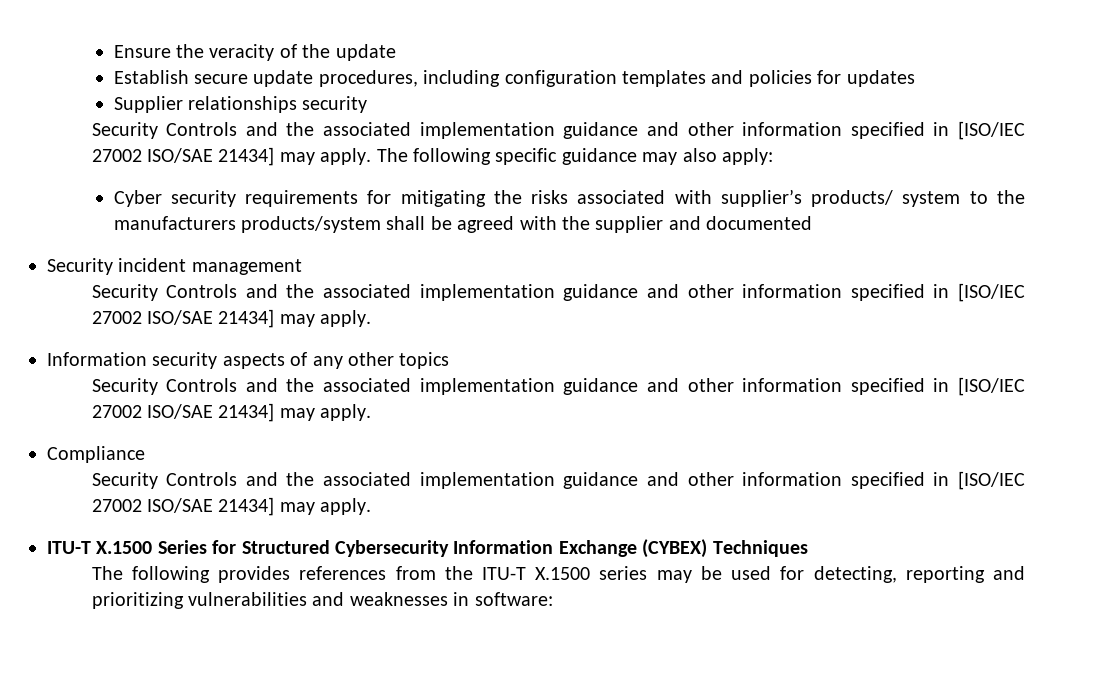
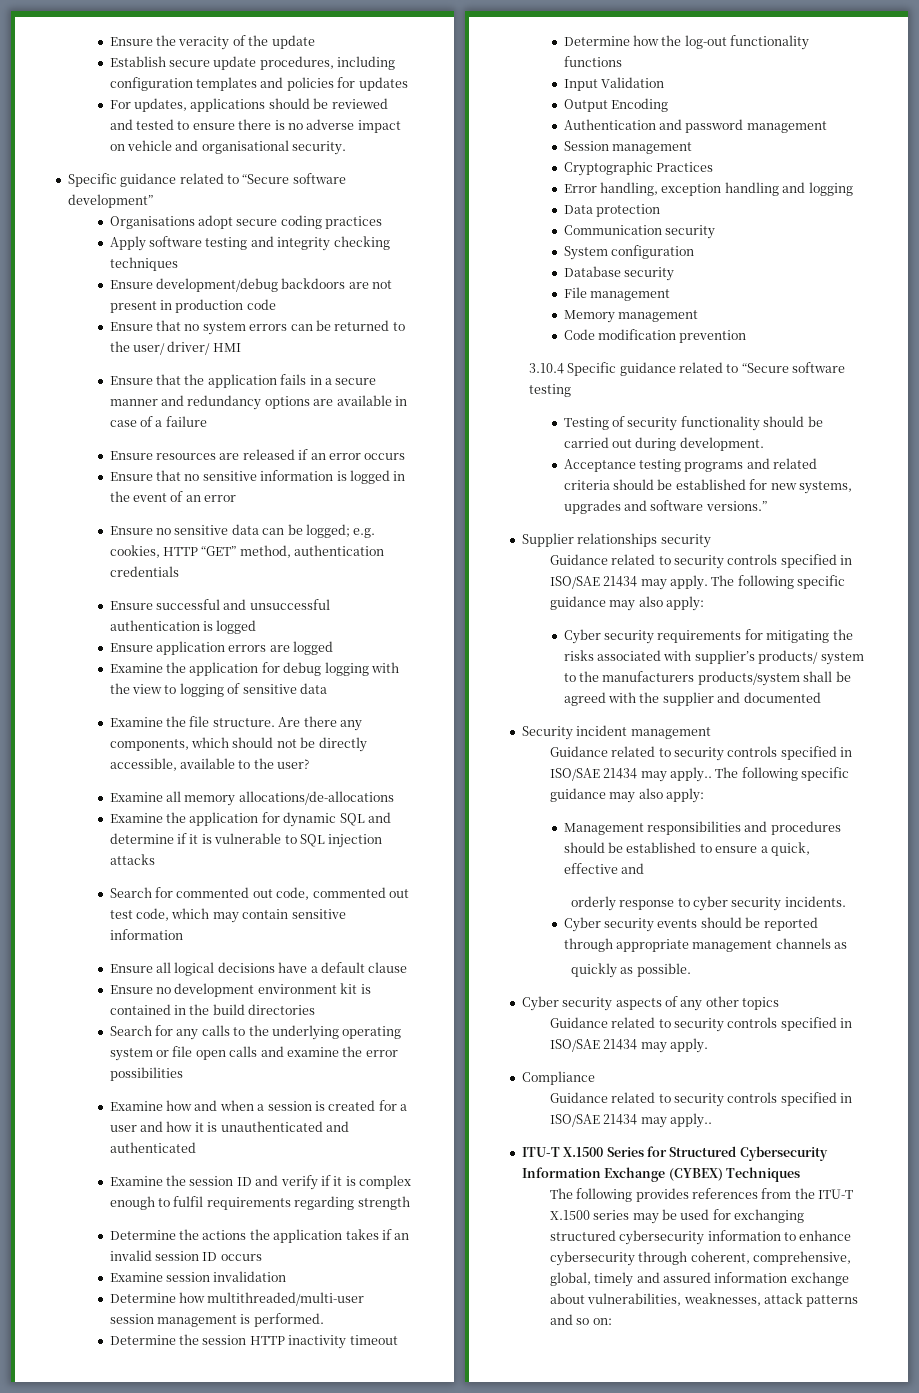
[113,96,368,113] [91,121,1025,140] [91,147,275,166] Supplier relationships security // Security Controls and the associated implementation guidance and other information specified in [ISO/IEC 27002 ISO/SAE 21434] -> [109,98,388,112] [109,119,401,133] [109,140,347,155] [67,173,346,187] [67,194,153,208] [109,215,383,229] [109,236,390,251] [109,257,178,271] [109,278,393,292] [109,299,276,313] [109,320,405,335] [109,341,241,355] [109,374,377,388] [109,395,407,410] [109,416,207,427] [109,449,406,460] [109,470,406,484] [109,491,237,502] [109,524,376,538] [109,545,385,558] [109,566,179,577] [109,599,330,610] [109,620,257,634] [109,641,334,655] [109,662,399,676] [109,683,327,697] [109,716,362,731] [109,737,367,752] [109,758,310,771] [109,791,394,806] [109,812,391,827] [109,833,383,848] [109,854,155,865] [109,887,409,900] [109,908,346,923] [109,929,183,940] [109,962,408,976] [109,983,371,997] [109,1004,316,1015] [109,1025,402,1040] [109,1046,398,1061] [109,1067,183,1081] [109,1100,407,1111] [109,1121,349,1132] [109,1142,196,1153] [109,1175,411,1190] [109,1196,410,1210] [109,1229,410,1243] [109,1250,262,1261] [109,1271,287,1282] [109,1292,365,1306] [109,1313,324,1327] [109,1334,398,1349] [563,35,810,50] [563,56,622,67] [563,77,664,91] [563,98,668,112] [563,119,827,133] [563,141,692,154] [563,161,713,176] [563,182,853,196] [563,204,660,217] [563,225,715,239] [563,245,694,260] [563,266,674,281] [563,287,670,301] [563,310,698,323] [563,329,747,343] [528,362,846,376] [528,384,571,397] [563,416,823,431] [563,437,764,451] [563,458,818,472] [563,479,852,494] [563,500,767,514] [521,533,711,548] [549,554,853,569] [549,576,638,589] For updates, applications should be reviewed and tested to ensure there is no adverse impact on vehicle and organisational security. // Specific guidance related to “Secure software development” // Organisations adopt secure coding practices // Apply software testing and integrity checking techniques // Ensure development/debug backdoors are not present in production code // Ensure that no system errors can be returned to the user/ driver/ HMI // Ensure that the application fails in a secure manner and redundancy options are available in case of a failure // Ensure resources are released if an error occurs // Ensure that no sensitive information is logged in the event of an error // Ensure no sensitive data can be logged; e.g. cookies, HTTP “GET” method, authentication credentials // Ensure successful and unsuccessful authentication is logged // Ensure application errors are logged // Examine the application for debug logging with the view to logging of sensitive data // Examine the file structure. Are there any components, which should not be directly accessible, available to the user? // Examine all memory allocations/de-allocations // Examine the application for dynamic SQL and determine if it is vulnerable to SQL injection attacks // Search for commented out code, commented out test code, which may contain sensitive information // Ensure all logical decisions have a default clause // Ensure no development environment kit is contained in the build directories // Search for any calls to the underlying operating system or file open calls and examine the error possibilities // Examine how and when a session is created for a user and how it is unauthenticated and authenticated // Examine the session ID and verify if it is complex enough to fulfil requirements regarding strength // Determine the actions the application takes if an invalid session ID occurs // Examine session invalidation // Determine how multithreaded/multi-user session management is performed. // Determine the session HTTP inactivity timeout // Determine how the log-out functionality functions // Input Validation // Output Encoding // Authentication and password management // Session management // Cryptographic Practices // Error handling, exception handling and logging // Data protection // Communication security // System configuration // Database security // File management // Memory management // Code modification prevention // 3.10.4 Specific guidance related to “Secure software testing // Testing of security functionality should be carried out during development. // Acceptance testing programs and related criteria should be established for new systems, upgrades and software versions.” // Supplier relationships security // Guidance related to security controls specified in ISO/SAE 21434
[91,283,1025,302] [91,309,372,328] [47,352,147,366] Security Controls and the associated implementation guidance and other information specified in [ISO/IEC 27002 ISO/SAE 21434] may apply. // Information -> [549,746,853,761] [549,767,850,782] [549,788,704,803] [563,821,841,835] [563,842,810,856] [563,863,644,874] [570,896,846,911] [563,917,818,932] [563,938,848,952] [570,963,691,978] [521,996,559,1011] Guidance related to security controls specified in ISO/SAE 21434 may apply.. The following specific guidance may also apply: // Management responsibilities and procedures should be established to ensure a quick, effective and // orderly response to cyber security incidents. // Cyber security events should be reported through appropriate management channels as // quickly as possible. // Cyber
[91,377,1025,396] [91,403,372,422] [47,446,145,463] [91,471,1025,490] [91,497,372,516] Security Controls and the associated implementation guidance and other information specified in [ISO/IEC 27002 ISO/SAE 21434] may apply. // Compliance // Security Controls and the associated implementation guidance and other information specified in [ISO/IEC 27002 ISO/SAE 21434] may apply. -> [549,1017,853,1032] [549,1038,708,1053] [521,1071,595,1085] [549,1092,853,1107] [549,1113,712,1128] Guidance related to security controls specified in ISO/SAE 21434 may apply. // Compliance // Guidance related to security controls specified in ISO/SAE 21434 may apply..
[813,566,1026,583] [91,592,553,609] detecting, reporting and prioritizing vulnerabilities and weaknesses in software: -> [734,1209,805,1223] [549,1230,852,1245] [549,1251,851,1266] [549,1272,849,1287] [549,1293,859,1307] [549,1314,612,1325] exchanging structured cybersecurity information to enhance cybersecurity through coherent, comprehensive, global, timely and assured information exchange about vulnerabilities, weaknesses, attack patterns and so on:

